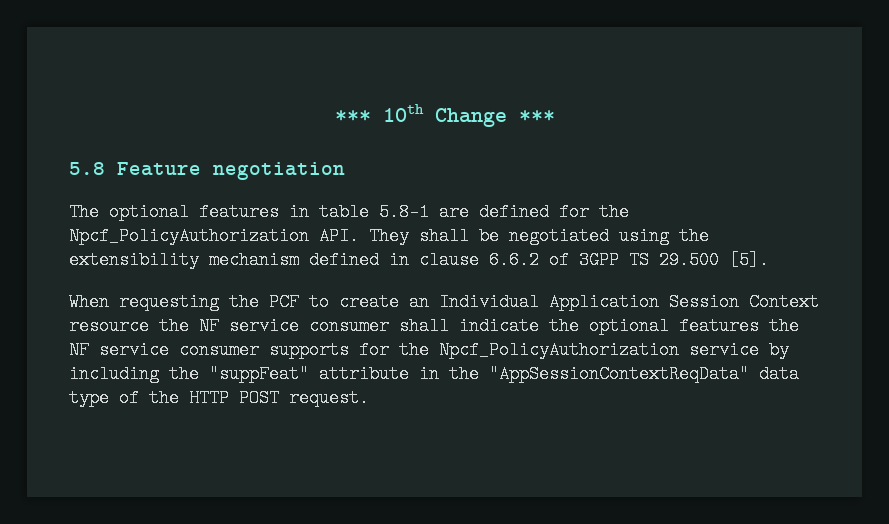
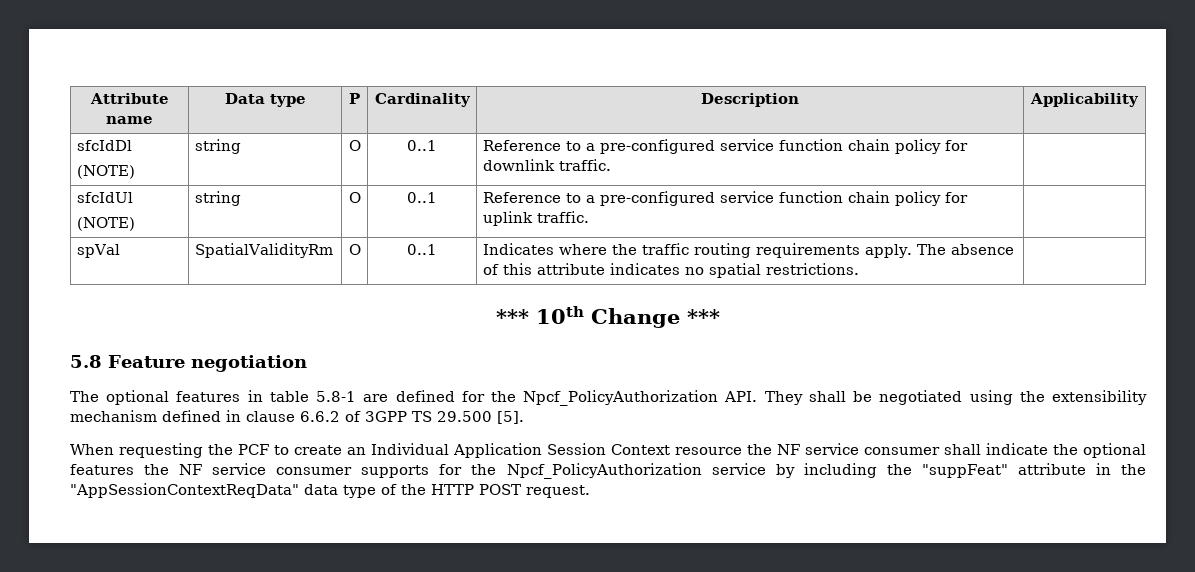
(334, 116) none -> [89,93,169,104] [106,116,153,124] [224,93,306,107] [349,93,360,104] [374,93,471,107] [701,93,799,107] [1030,93,1139,107] [76,140,132,151] [76,165,135,179] [194,139,241,154] [348,140,361,151] [407,140,437,151] [482,139,968,154] [482,159,611,171] [76,192,133,203] [76,217,135,231] [194,191,241,206] [348,192,361,203] [407,192,437,203] [482,191,968,206] [482,211,589,226] [76,244,120,258] [194,243,333,258] [348,244,361,255] [407,244,437,255] [482,243,1014,258] [482,263,859,278] Attribute name | Data type | P | Cardinality | Description | Applicability // sfcIdDl // (NOTE) | string | O | 0..1 | Reference to a pre-configured service function chain policy for downlink traffic. | // sfcIdUl // (NOTE) | string | O | 0..1 | Reference to a pre-configured service function chain policy for uplink traffic. | // spVal | SpatialValidityRm | O | 0..1 | Indicates where the traffic routing requirements apply. The absence of this attribute indicates no spatial restrictions. | //

